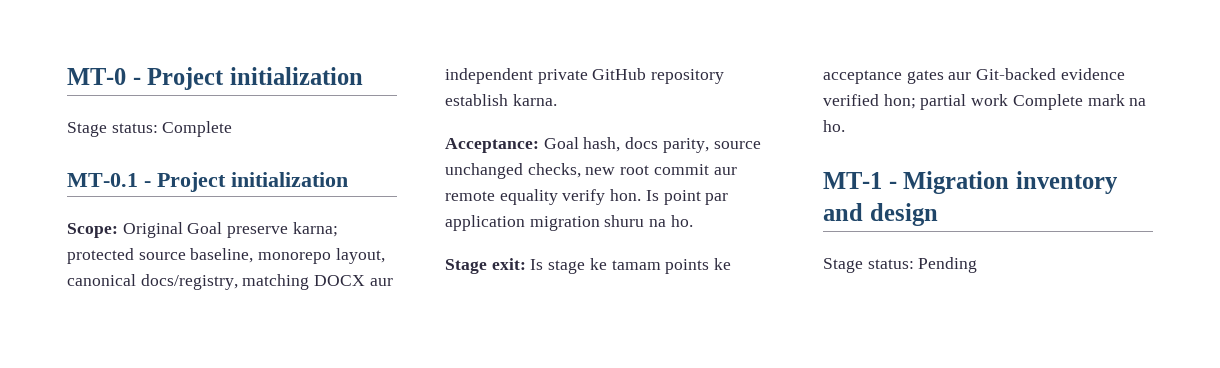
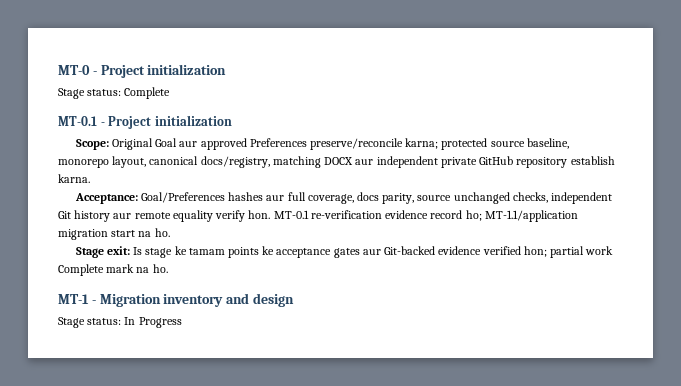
[227,226,289,238] preserve -> [179,138,403,150] aur approved Preferences preserve/reconcile
[543,137,621,152] Goal hash, -> [140,192,354,204] Goal/Preferences hashes aur full coverage,
[585,164,709,175] new root commit -> [551,192,613,204] [58,210,111,222] independent Git history
[645,190,729,205] [445,215,645,231] Is point par application migration shuru -> [273,210,578,222] [58,229,136,240] MT-0.1 re-verification evidence record ho; MT-1.1/application migration start
[918,257,978,273] Pending -> [124,317,182,328] In Progress

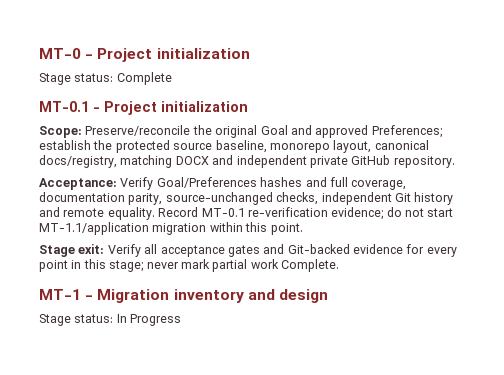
[111,138,439,150] Original Goal aur approved Preferences preserve/reconcile karna; -> [85,125,442,138] [39,140,113,150] Preserve/reconcile the original Goal and approved Preferences; establish the
[355,159,374,165] aur -> [212,155,234,165] and
[516,156,615,168] [58,174,90,183] repository establish karna. -> [393,156,455,168] repository.
(138, 198) none -> [120,177,154,190] Verify
[266,195,285,201] aur -> [305,177,327,187] and
[356,192,613,204] [58,210,578,222] [58,228,170,240] [75,246,275,258] docs parity, source unchanged checks, independent Git history aur remote equality verify hon. MT-0.1 re-verification evidence record ho; MT-1.1/application migration start na ho. // Stage exit: Is stage ke tamam points ke -> [39,192,454,205] [39,207,454,220] [39,222,303,235] [39,244,158,257] documentation parity, source-unchanged checks, independent Git history and remote equality. Record MT-0.1 re-verification evidence; do not start MT-1.1/application migration within this point. // Stage exit: Verify all
[362,249,381,255] aur -> [263,244,285,254] and
[482,246,614,258] [58,264,168,276] verified hon; partial work Complete mark na ho. -> [406,244,457,257] [39,259,339,272] for every point in this stage; never mark partial work Complete.

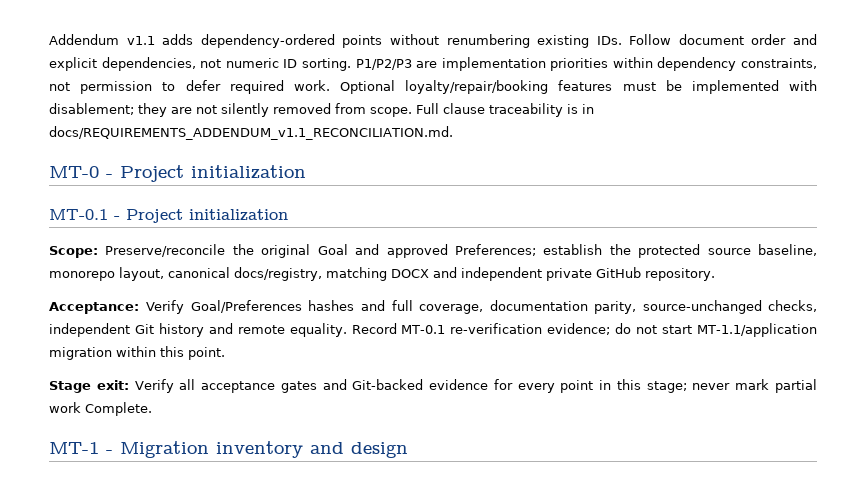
(39, 53) none -> [49,34,818,48] [49,57,818,71] [49,80,817,94] [49,103,594,117] [49,126,453,140] Addendum v1.1 adds dependency-ordered points without renumbering existing IDs. Follow document order and explicit dependencies, not numeric ID sorting. P1/P2/P3 are implementation priorities within dependency constraints, not permission to defer required work. Optional loyalty/repair/booking features must be implemented with disablement; they are not silently removed from scope. Full clause traceability is in docs/REQUIREMENTS_ADDENDUM_v1.1_RECONCILIATION.md. //
[39,72,172,85] // Stage status: Complete -> (306, 172) none
[39,314,182,326] // Stage status: In Progress -> (408, 450) none

